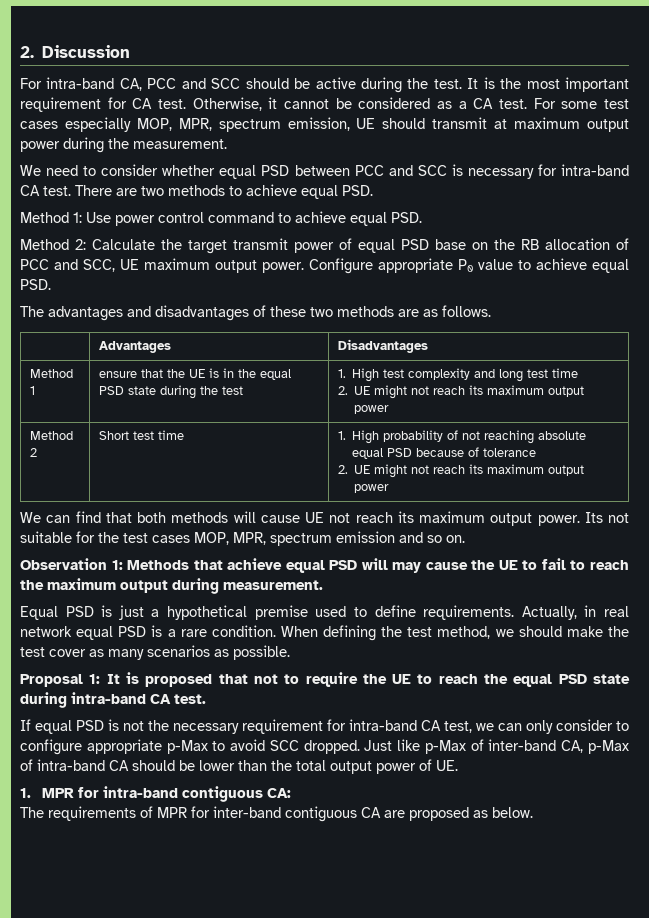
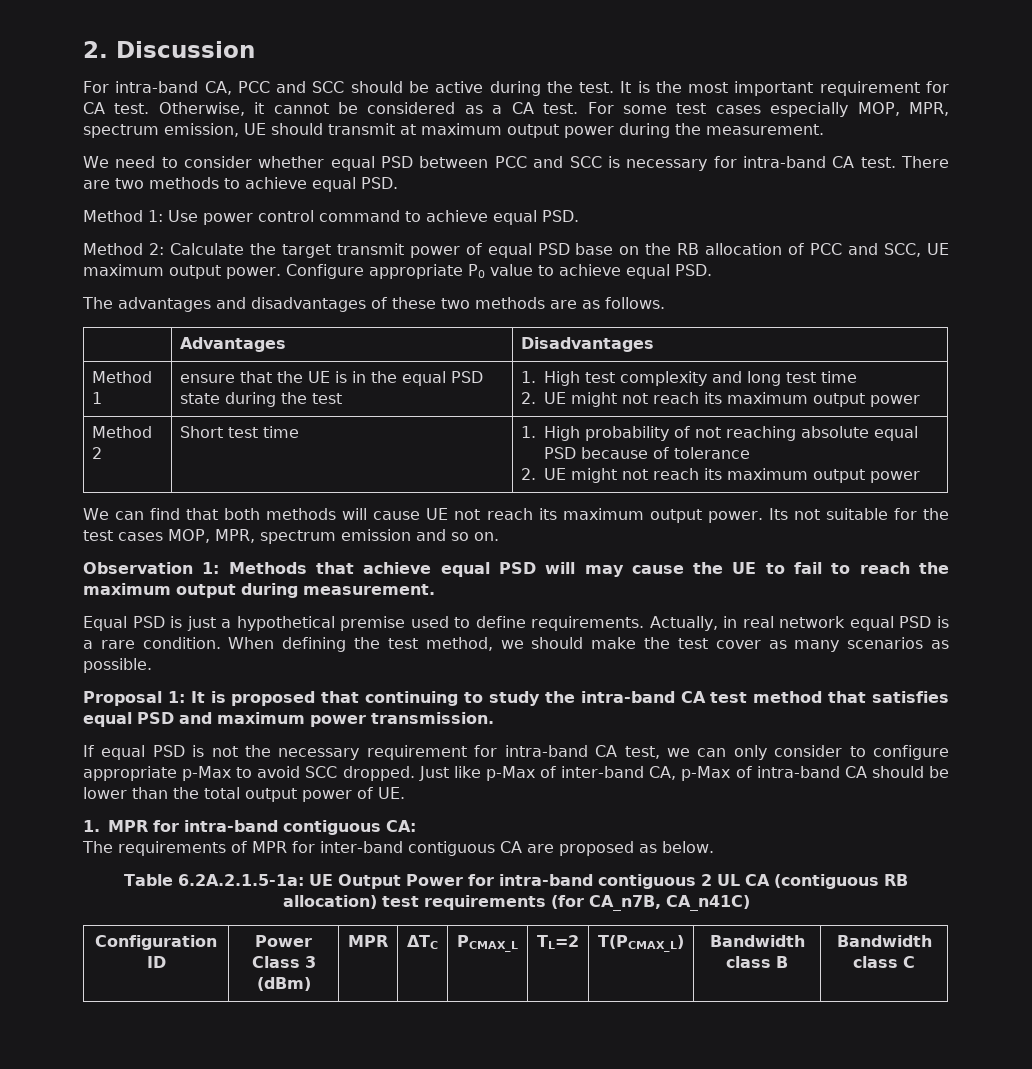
[253,672,630,687] [20,692,206,708] not to require the UE to reach the equal PSD state during intra-band CA test. -> [365,691,950,706] [83,712,494,727] continuing to study the intra-band CA test method that satisfies equal PSD and maximum power transmission.
(533, 812) none -> [124,874,908,889] [282,895,750,911] [95,935,217,950] [146,956,166,968] [255,935,312,947] [251,956,316,968] [256,977,311,991] [348,935,388,947] [407,935,438,949] [457,935,518,952] [537,935,579,949] [598,935,684,952] [709,935,805,947] [726,956,788,968] [836,935,932,947] [853,956,915,968] // Table 6.2A.2.1.5-1a: UE Output Power for intra-band contiguous 2 UL CA (contiguous RB allocation) test requirements (for CA_n7B, CA_n41C) // Configuration ID | Power Class 3 (dBm) | MPR | ΔTC | PCMAX_L | TL=2 | T(PCMAX_L) | Bandwidth class B | Bandwidth class C

